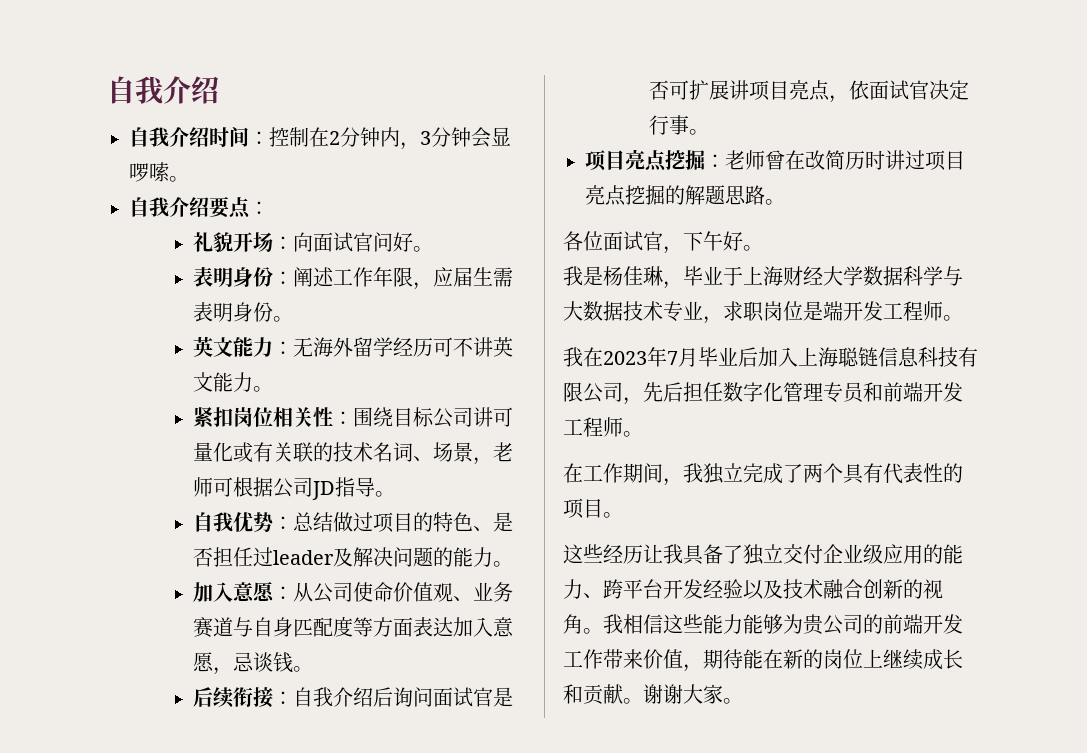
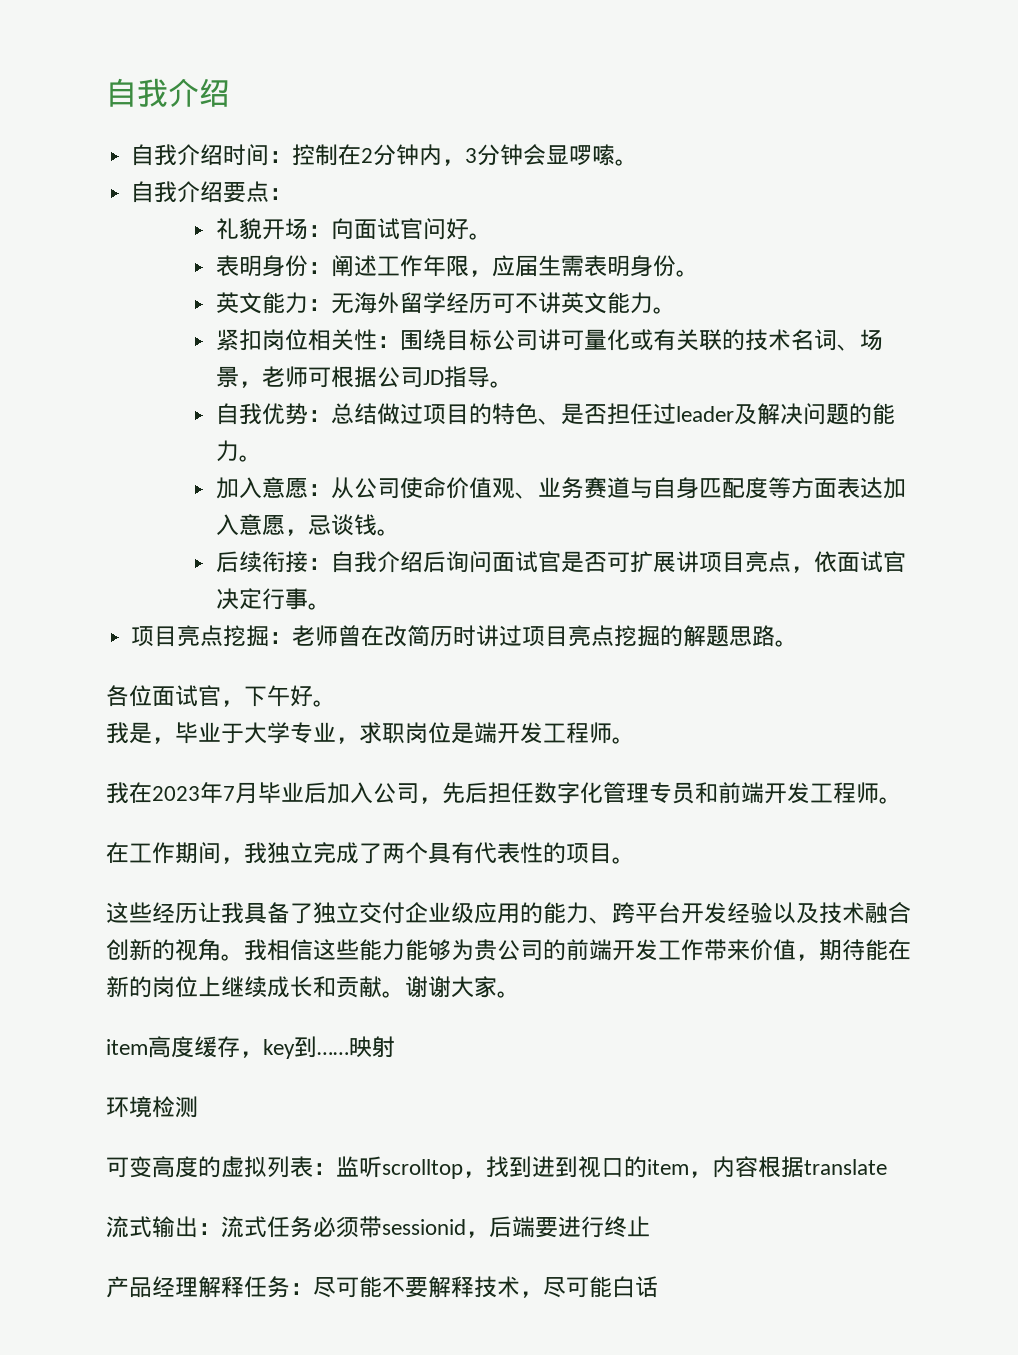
[603,266,663,286] 杨佳琳 -> (152, 733) none
[743,266,963,286] [563,301,663,321] 上海财经大学数据科学与大数据技术 -> [244,722,290,744] 大学
[798,347,978,367] [563,382,583,402] 上海聪链信息科技有限 -> (373, 793) none
(743, 701) none -> [106,1036,395,1059] [106,1096,198,1118] [106,1156,887,1179] [106,1216,650,1238] [106,1276,658,1298] // item高度缓存，key到……映射 // 环境检测 // 可变高度的虚拟列表：监听scrolltop，找到进到视口的item，内容根据translate // 流式输出：流式任务必须带sessionid，后端要进行终止 // 产品经理解释任务：尽可能不要解释技术，尽可能白话

